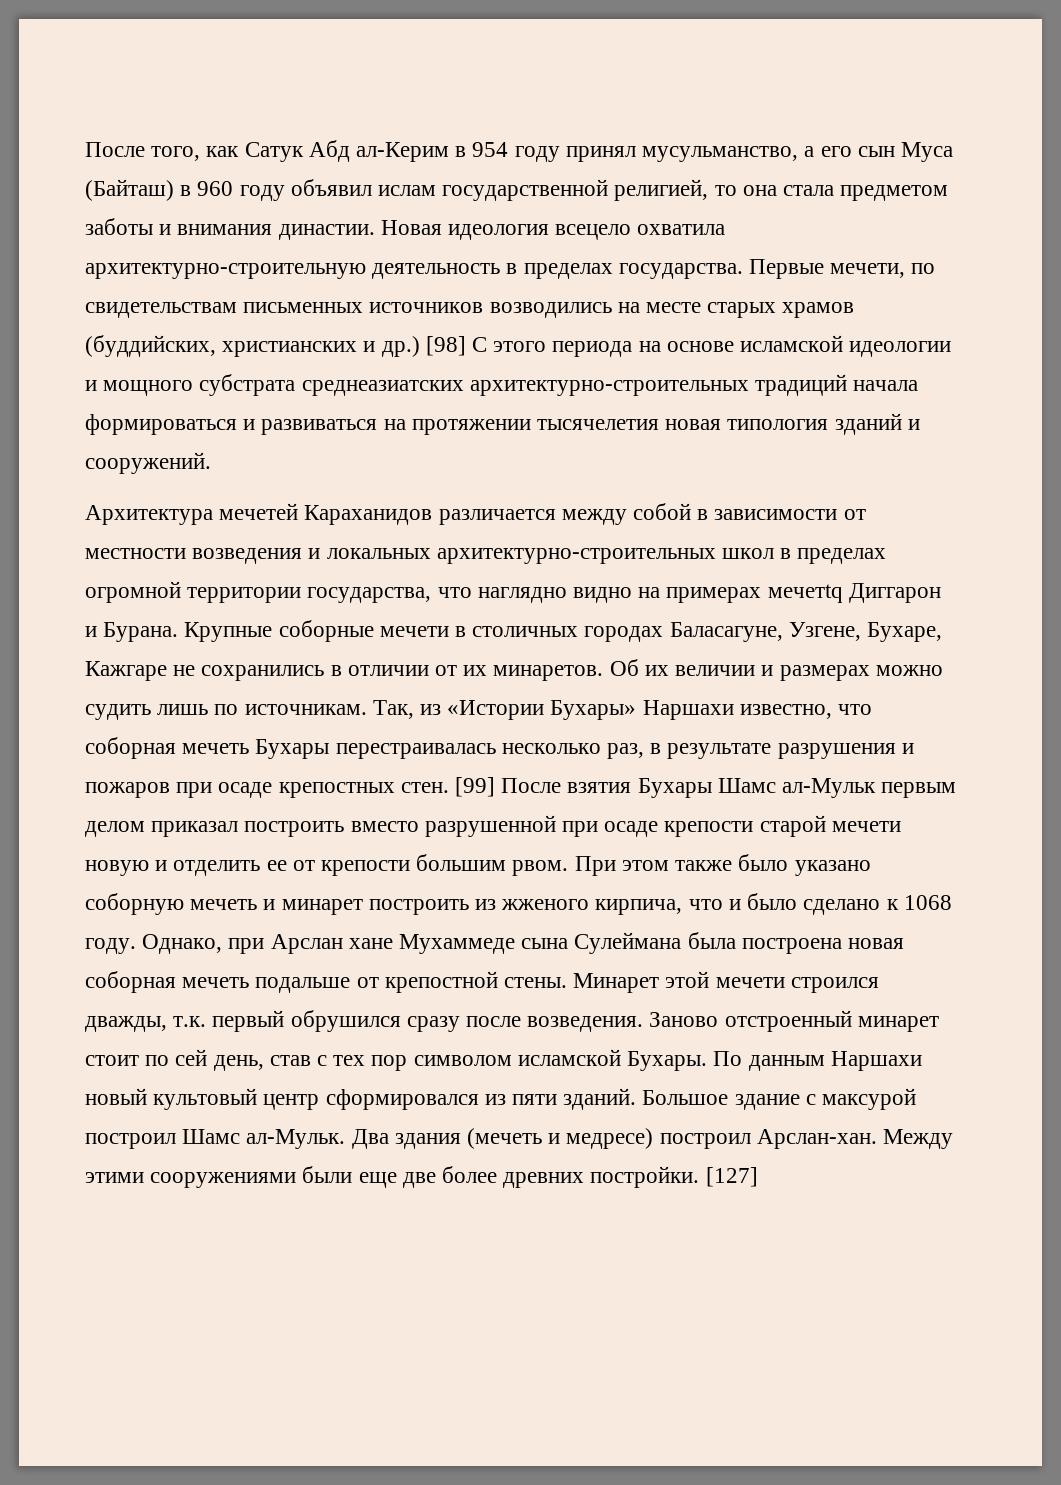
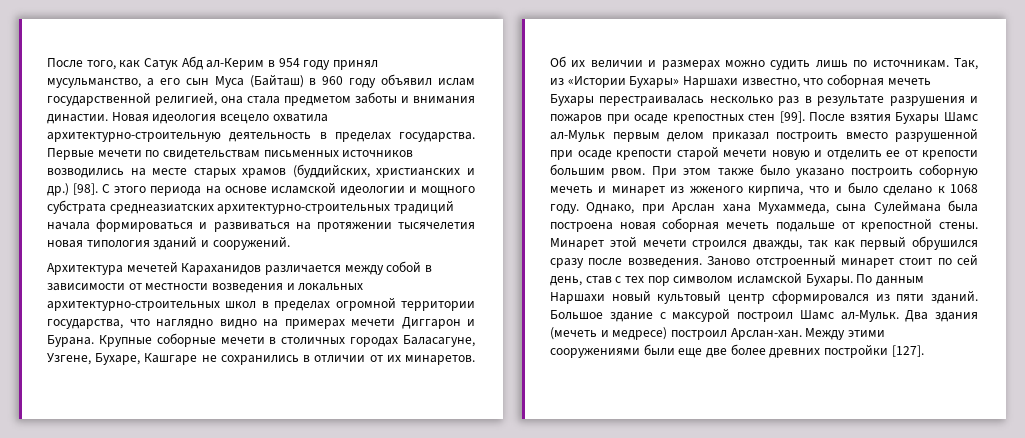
[714,185,737,196] то -> (217, 99) none
[830,263,906,278] мечети, -> [97,150,142,157] мечети
[425,336,466,356] [98] -> [73,183,99,195] [98].
[767,584,843,603] мечетtq -> [351,319,395,326] мечети
[85,661,167,681] Кажгаре -> [144,353,198,365] Кашгаре
[607,743,645,759] раз, -> [778,96,800,106] раз
[400,777,496,797] стен. [99] -> [748,111,805,123] стен [99].
(871, 868) none -> [850,168,913,178] построить
[368,899,469,915] построить -> (665, 191) none
[348,934,516,954] хане Мухаммеде -> [722,202,829,214] хана Мухаммеда,
[173,1016,207,1027] т.к. -> [807,240,855,248] так как
[590,1166,758,1188] постройки. [127] -> [823,344,924,358] постройки [127].

